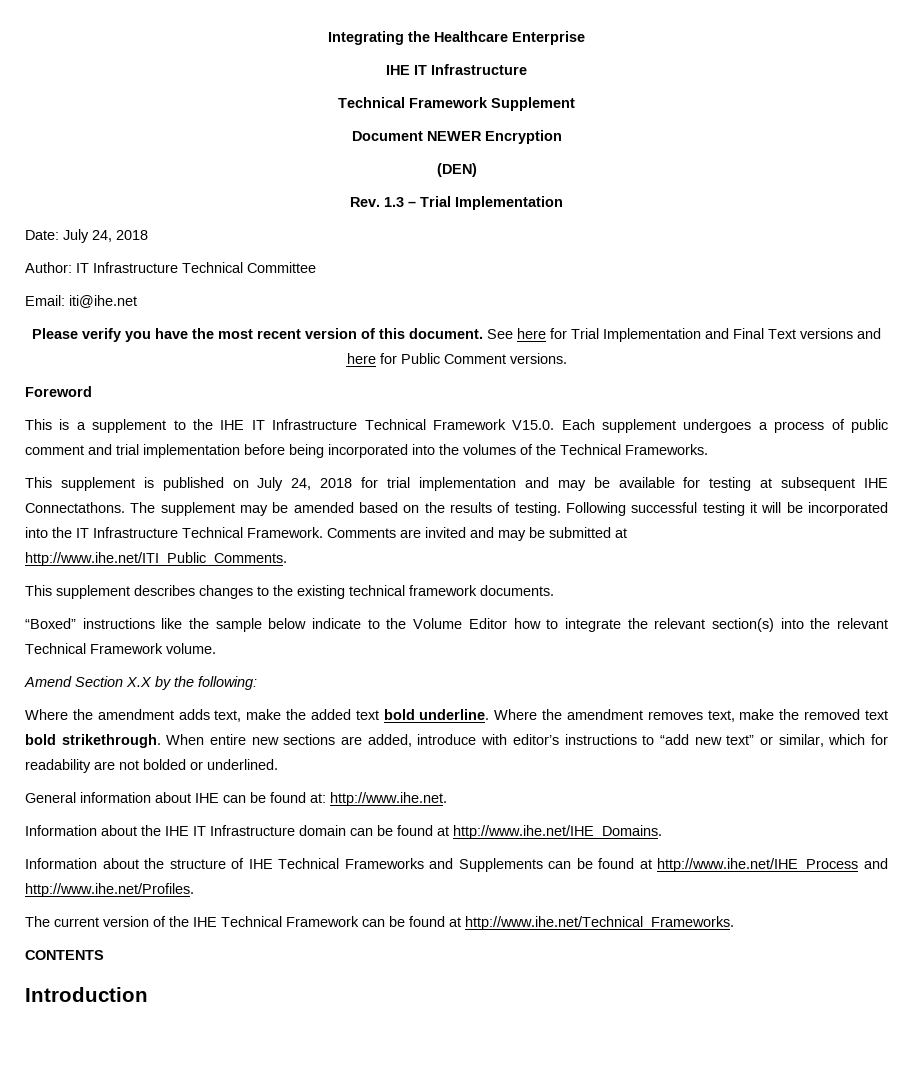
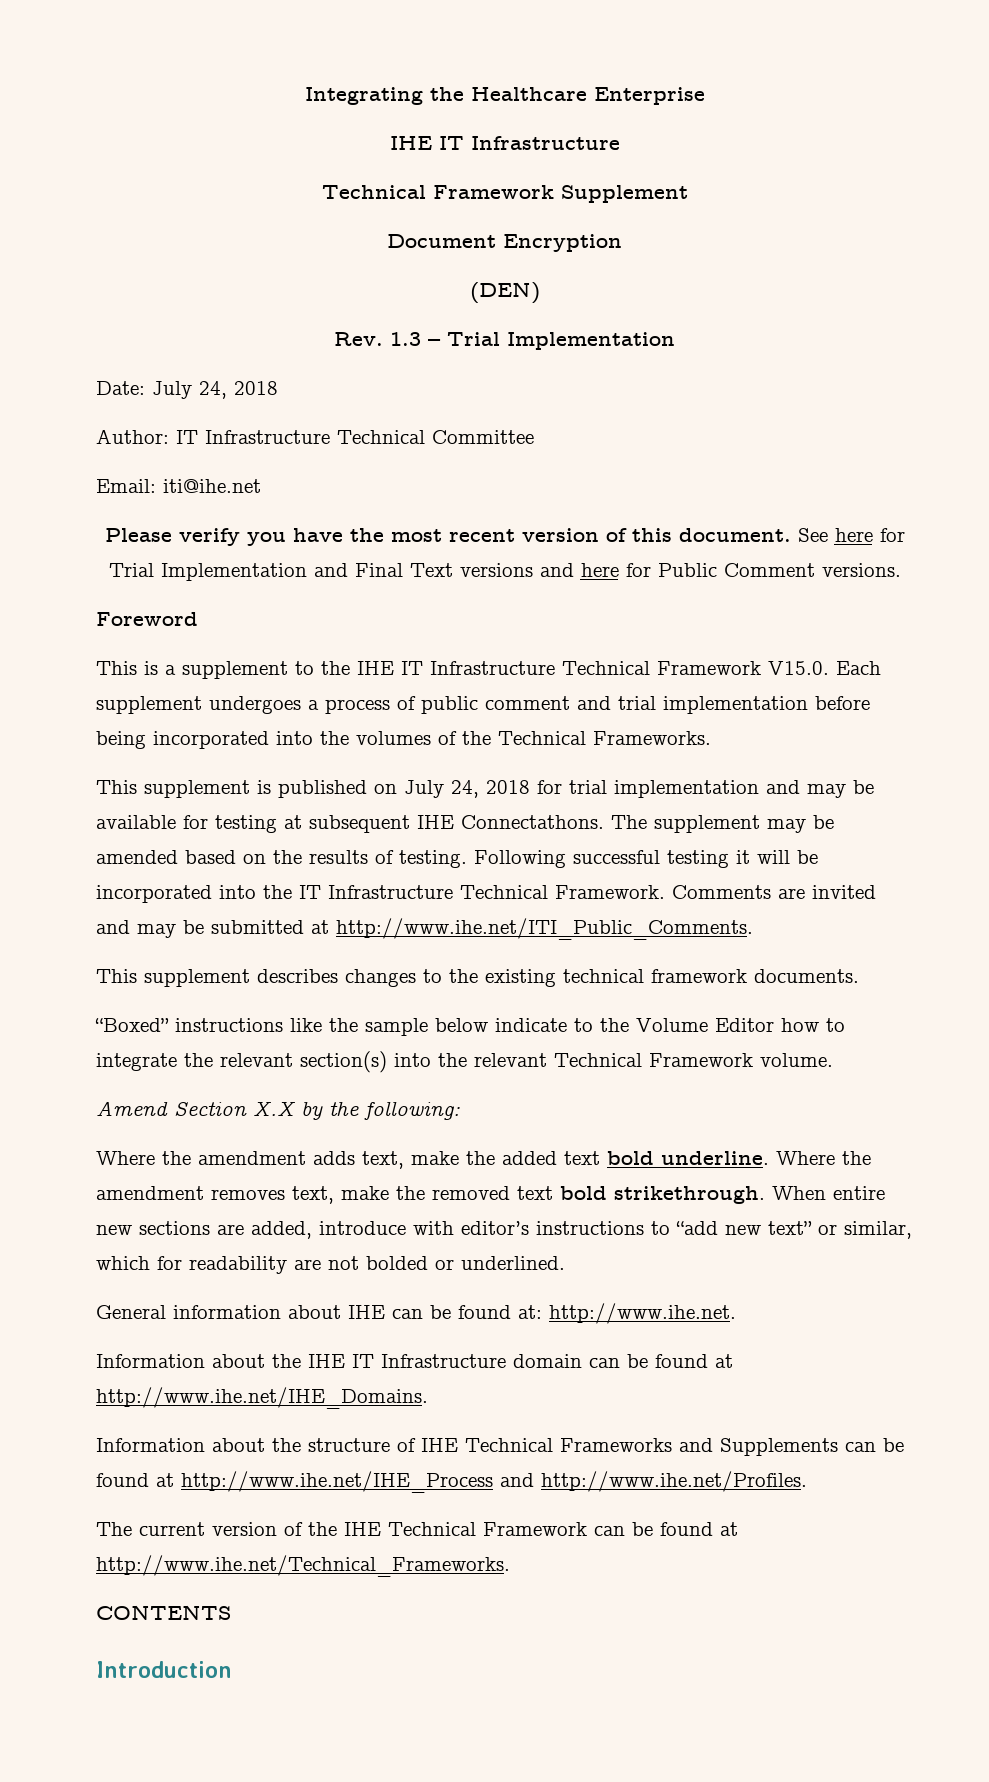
[426,131,482,141] NEWER -> (496, 241) none

